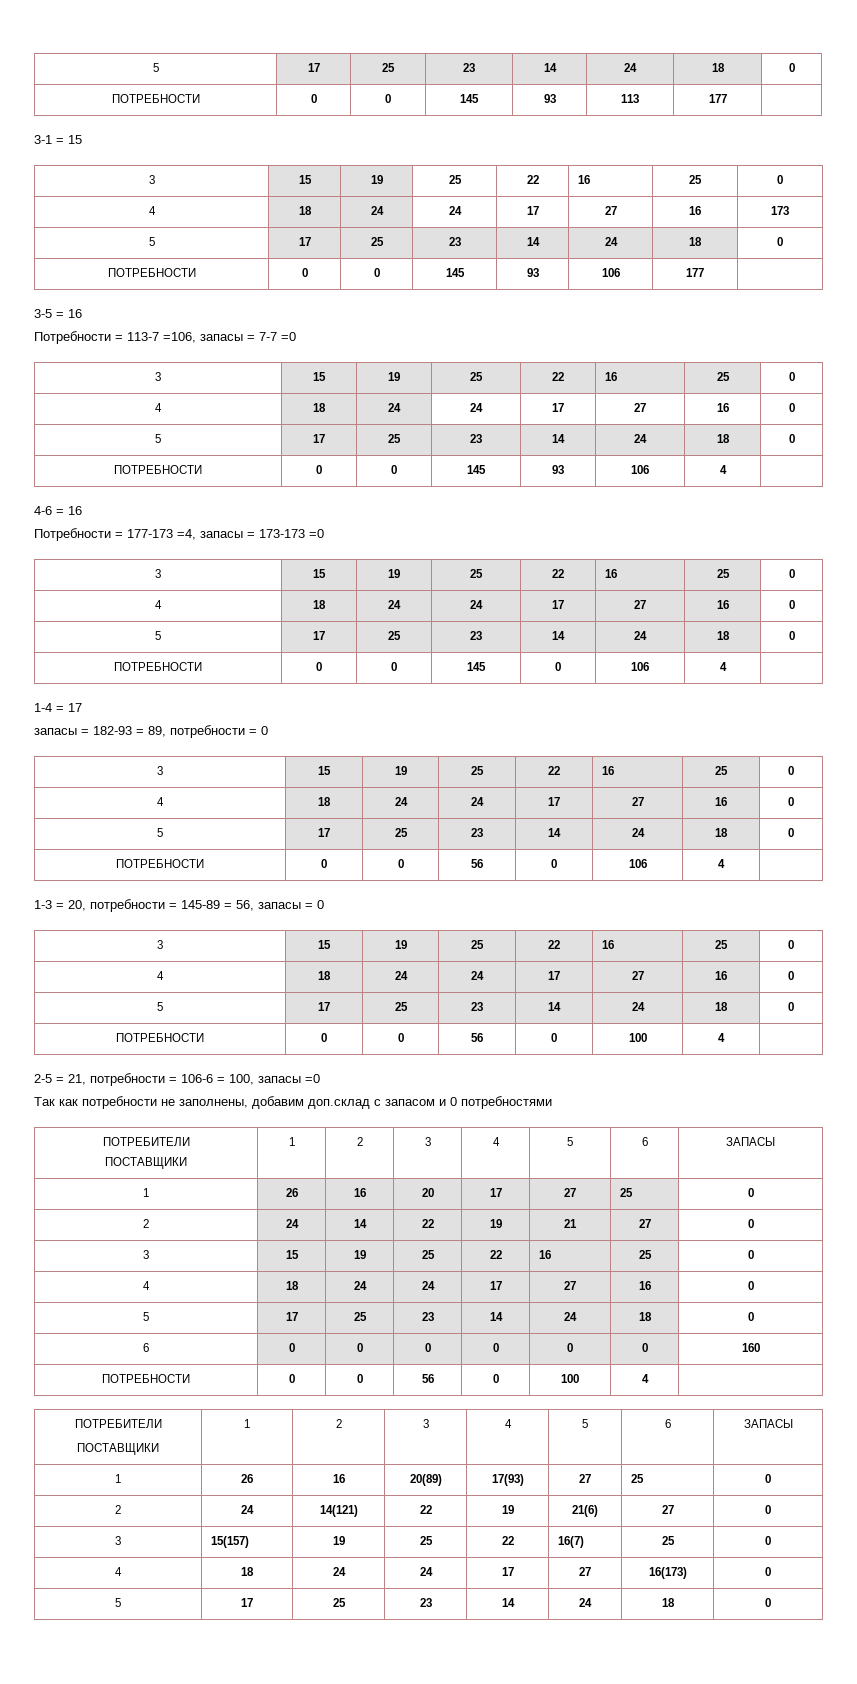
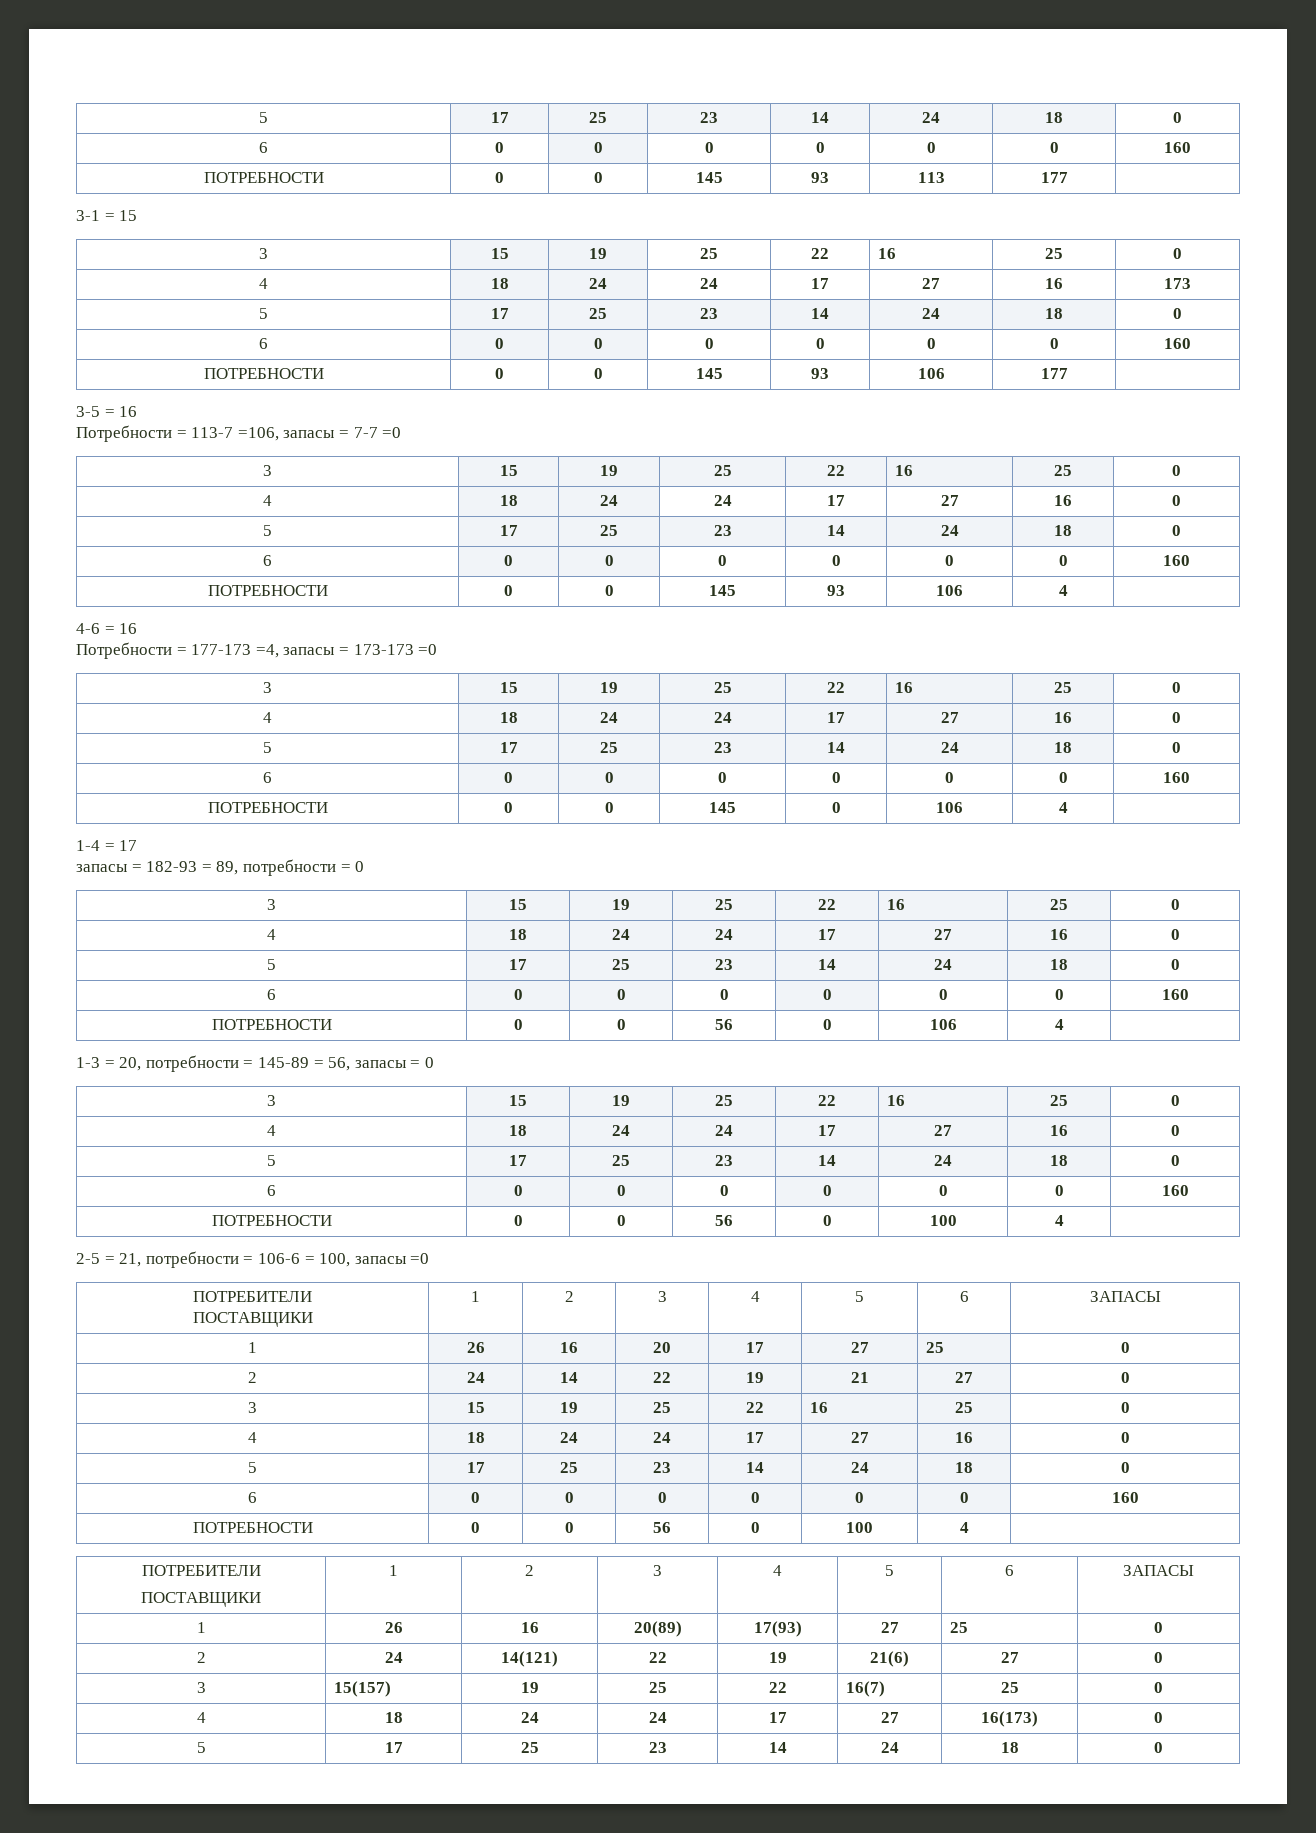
[152,63,159,72] [307,63,320,72] [382,63,395,72] [463,63,475,72] [543,63,557,72] [623,63,637,72] [711,63,725,72] [788,63,795,72] 5 | 17 | 25 | 23 | 14 | 24 | 18 | 0 -> [259,112,268,123] [490,112,509,123] [589,112,607,123] [700,112,718,123] [811,112,829,123] [922,112,940,123] [1045,112,1063,123] [1173,112,1182,123] [259,142,268,153] [495,142,504,153] [593,142,603,153] [704,142,714,153] [815,142,825,153] [926,142,936,153] [1049,142,1059,153] [1164,142,1191,153] 5 | 17 | 25 | 23 | 14 | 24 | 18 | 0 // 6 | 0 | 0 | 0 | 0 | 0 | 0 | 160
(783, 241) none -> [259,338,268,349] [495,338,504,349] [593,338,603,349] [704,338,714,349] [815,338,825,349] [926,338,936,349] [1049,338,1059,349] [1164,338,1191,349] // 6 | 0 | 0 | 0 | 0 | 0 | 0 | 160
(795, 438) none -> [263,555,272,566] [504,555,513,566] [604,555,614,566] [718,555,727,566] [831,555,841,566] [945,555,954,566] [1058,555,1068,566] [1163,555,1190,566] // 6 | 0 | 0 | 0 | 0 | 0 | 0 | 160
(795, 635) none -> [263,772,272,783] [504,772,513,783] [604,772,614,783] [718,772,727,783] [831,772,841,783] [945,772,954,783] [1058,772,1068,783] [1163,772,1190,783] // 6 | 0 | 0 | 0 | 0 | 0 | 0 | 160
(794, 832) none -> [267,989,276,1000] [513,989,523,1000] [616,989,626,1000] [719,989,729,1000] [822,989,832,1000] [938,989,948,1000] [1054,989,1064,1000] [1161,989,1189,1000] // 6 | 0 | 0 | 0 | 0 | 0 | 0 | 160
(794, 1006) none -> [267,1185,276,1196] [513,1185,523,1196] [616,1185,626,1196] [719,1185,729,1196] [822,1185,832,1196] [938,1185,948,1196] [1054,1185,1064,1196] [1161,1185,1189,1196] // 6 | 0 | 0 | 0 | 0 | 0 | 0 | 160
[34,1096,552,1109] // Так как потребности не заполнены, добавим доп.склад с запасом и 0 потребностями -> (430, 1258) none

